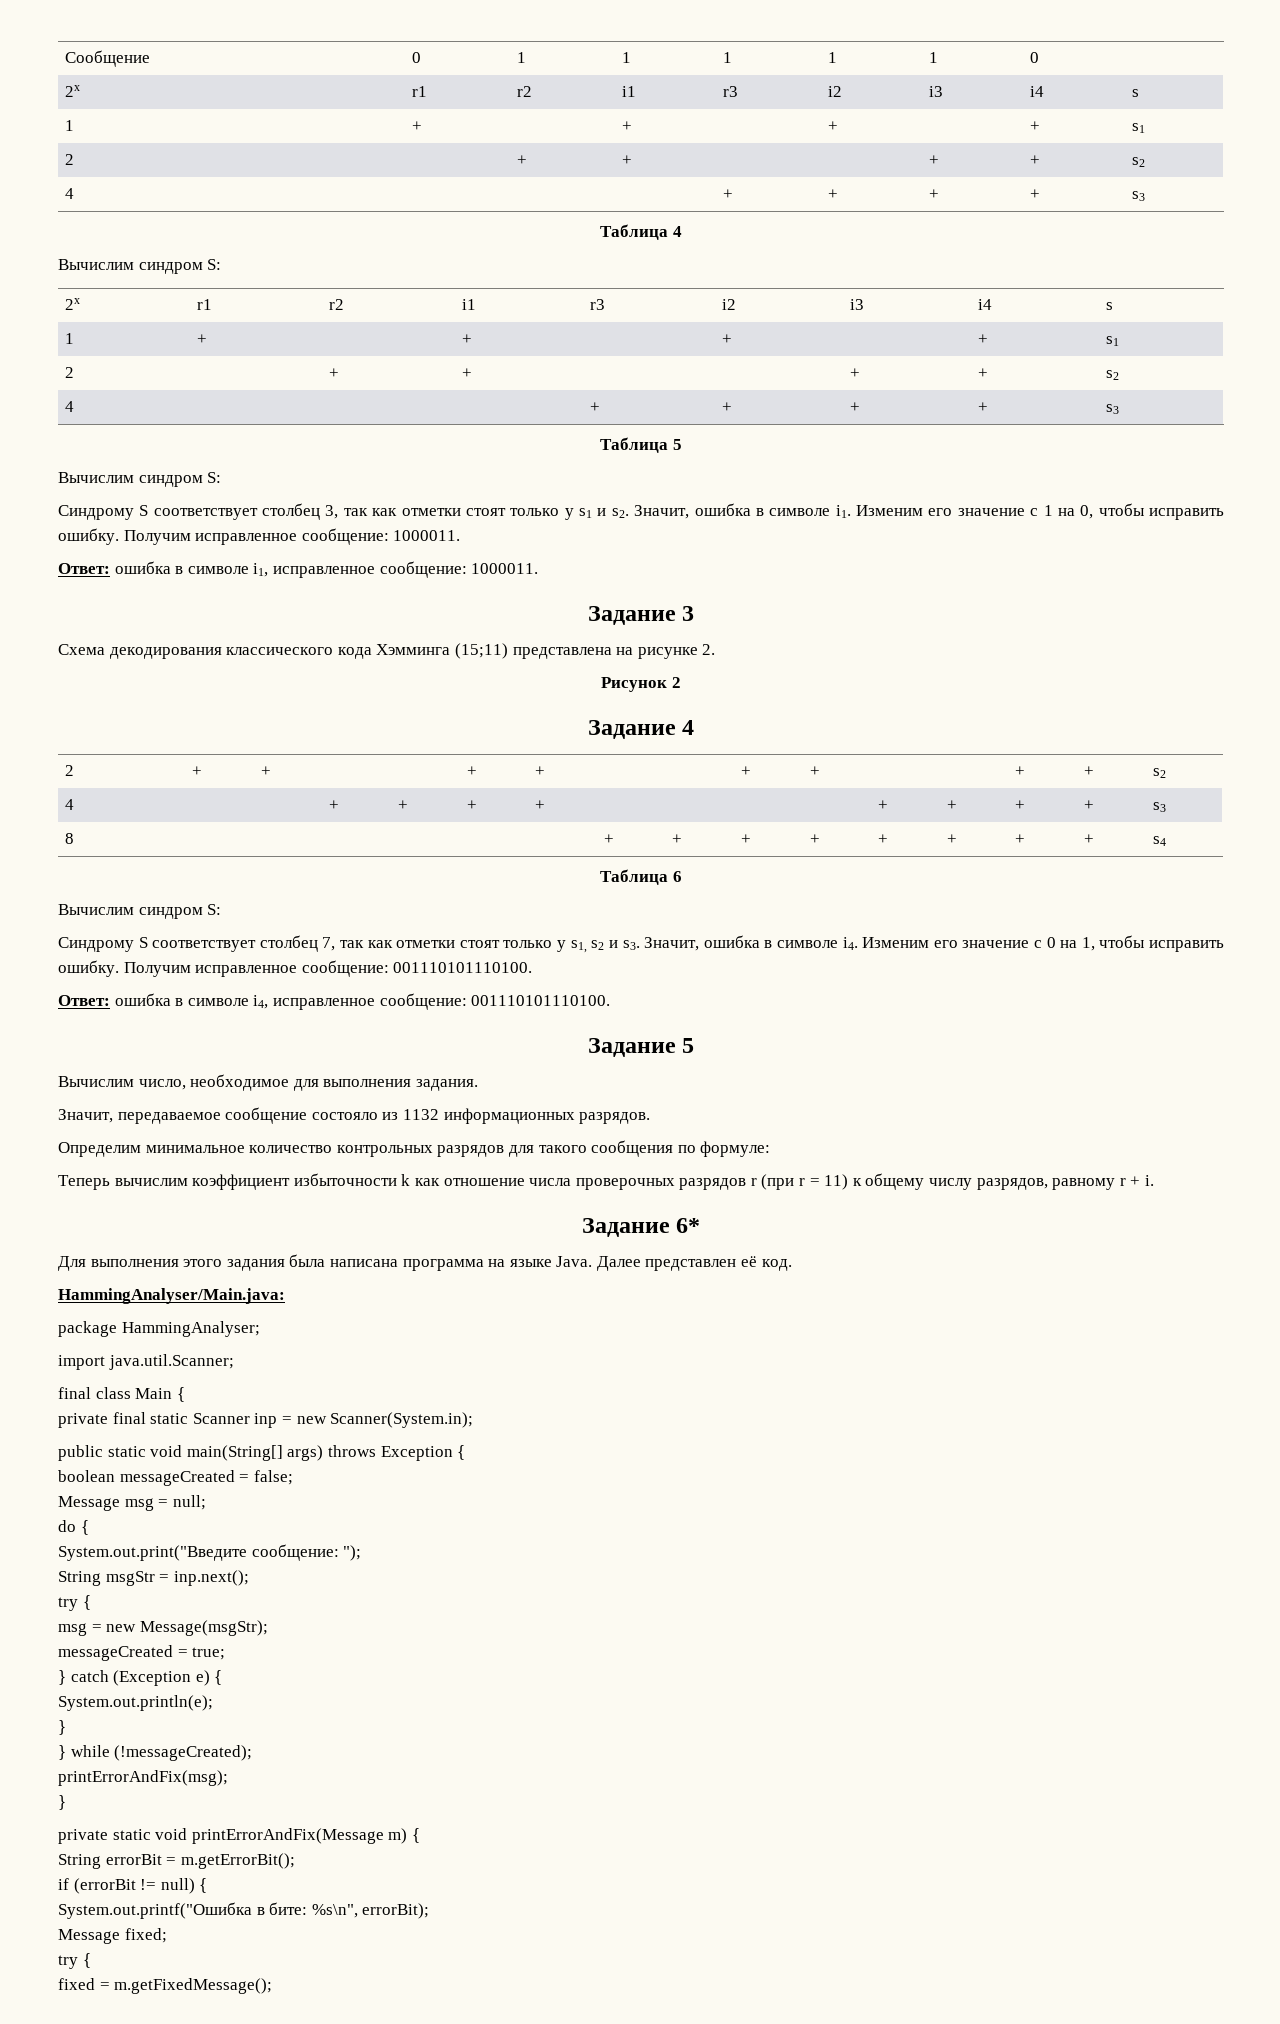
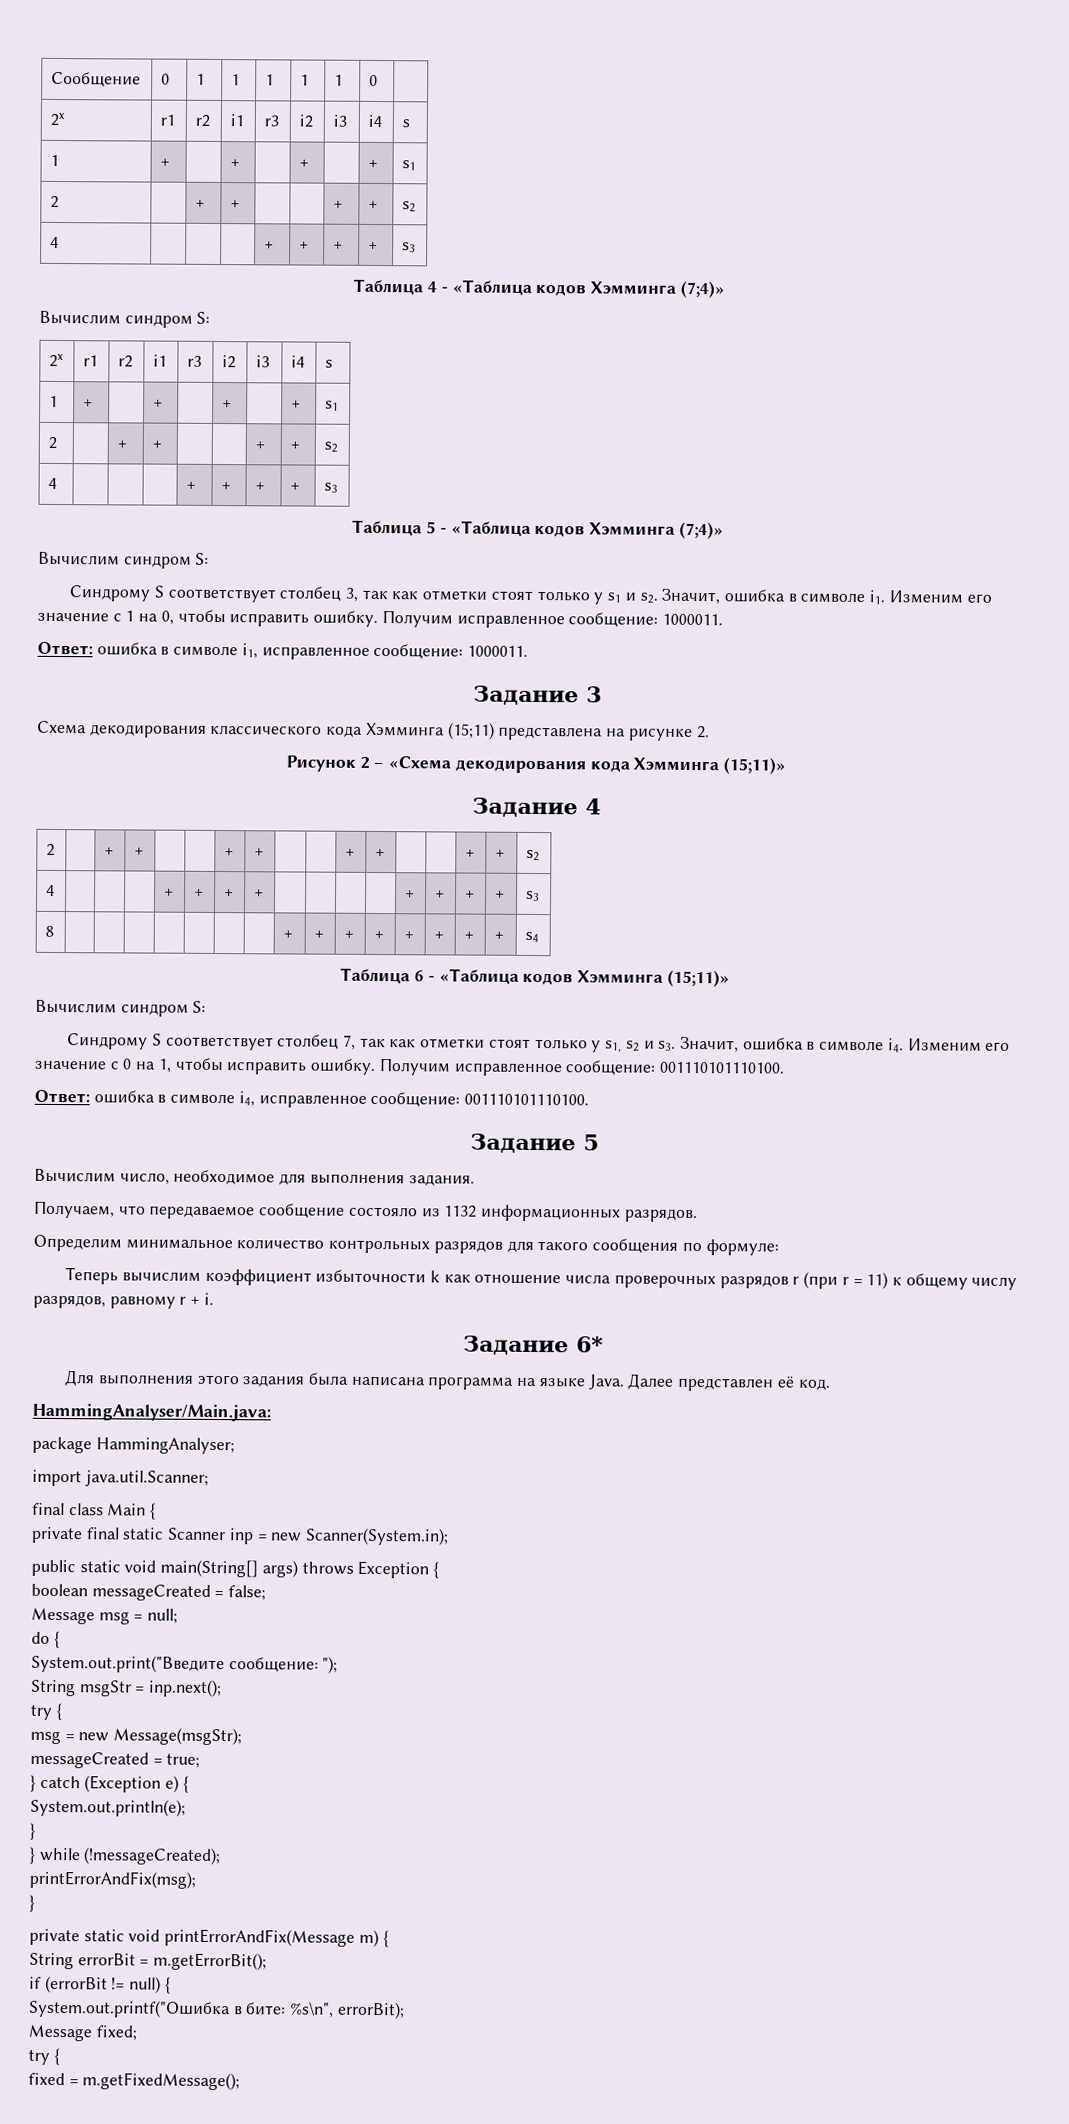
(682, 231) none -> [440,279,725,299] - «Таблица кодов Хэмминга (7;4)»
(682, 444) none -> [439,520,724,540] - «Таблица кодов Хэмминга (7;4)»
(681, 682) none -> [373,756,787,775] – «Схема декодирования кода Хэмминга (15;11)»
(682, 876) none -> [427,968,730,988] - «Таблица кодов Хэмминга (15;11)»
[58,1109,113,1123] Значит, -> [34,1200,146,1219] Получаем, что

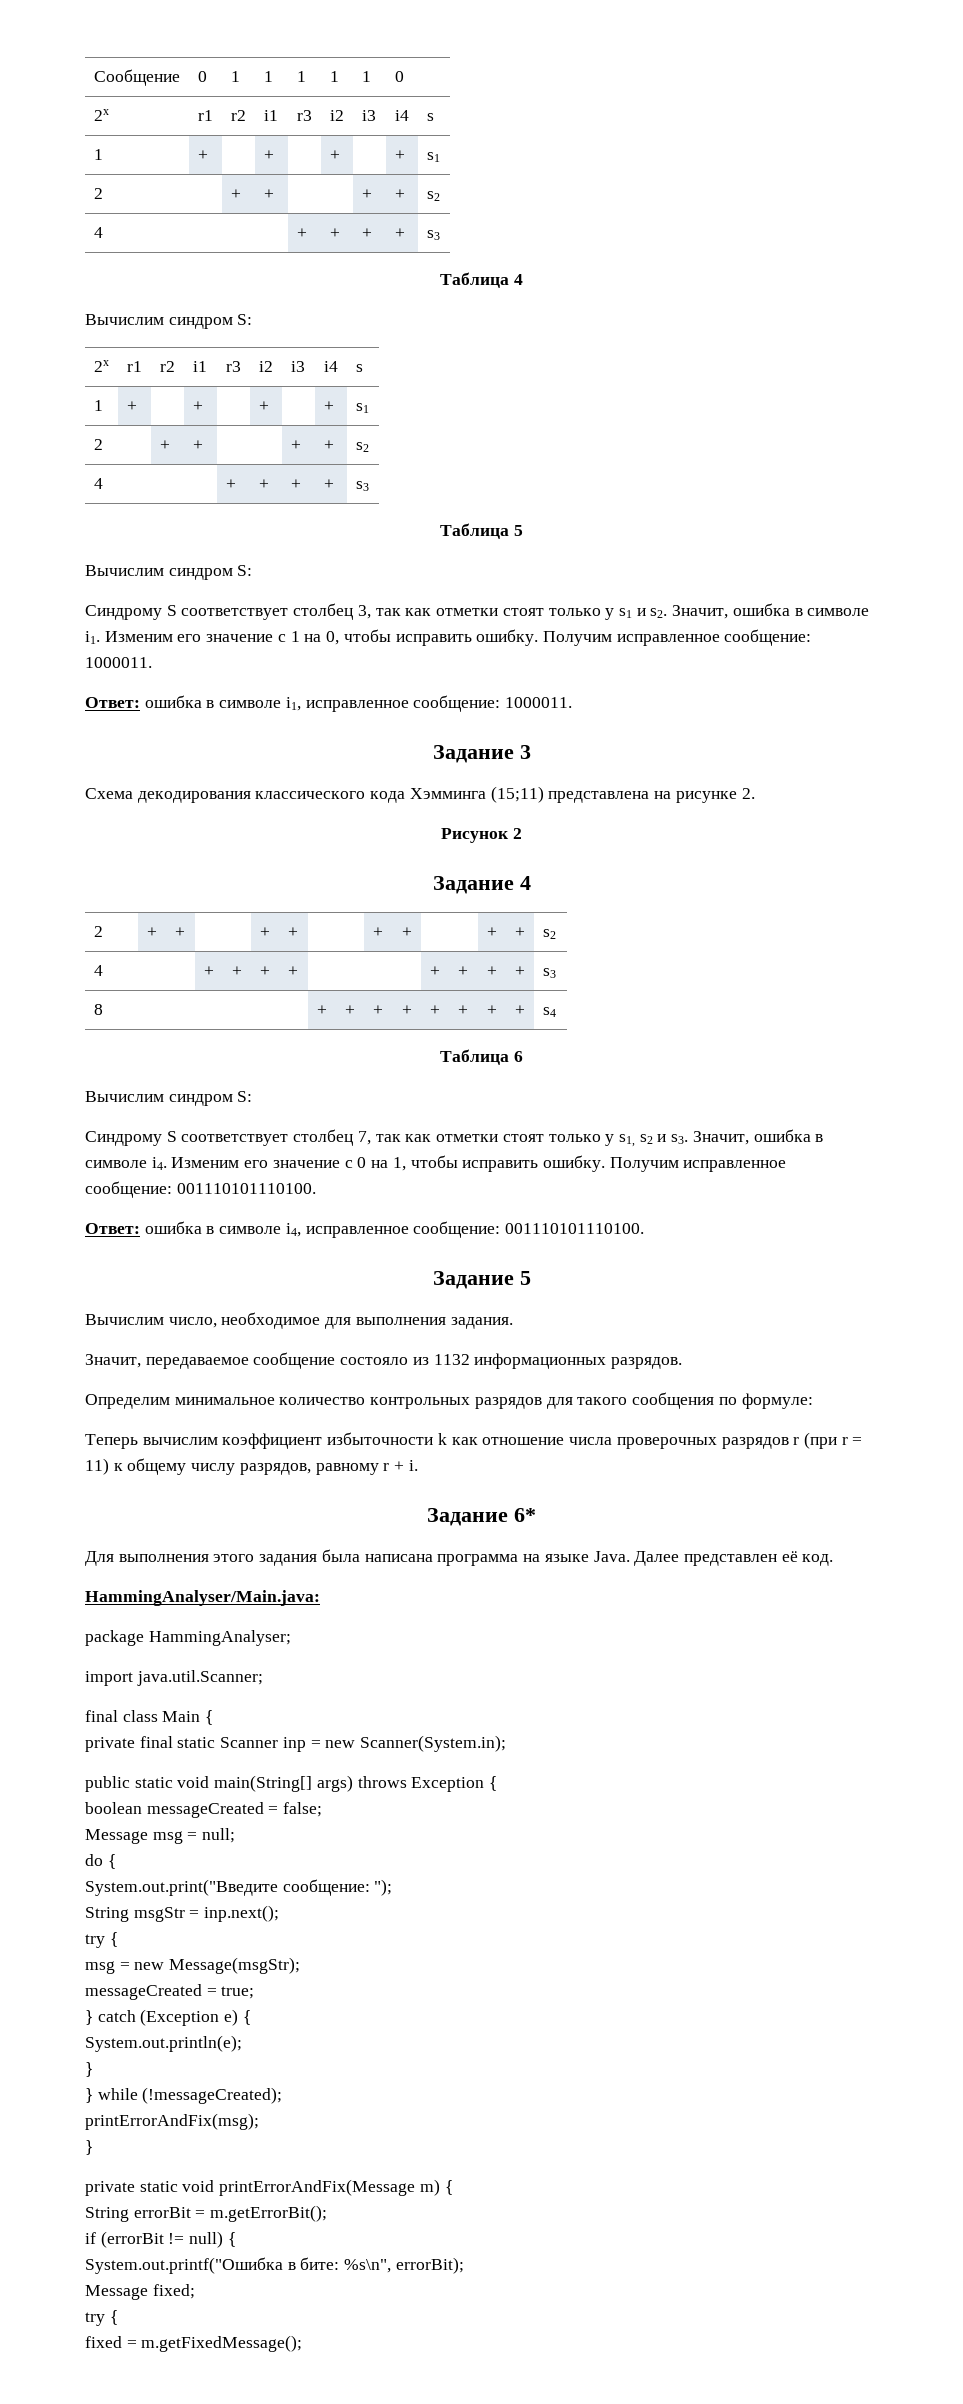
[440,279,725,299] - «Таблица кодов Хэмминга (7;4)» -> (523, 279) none
[439,520,724,540] - «Таблица кодов Хэмминга (7;4)» -> (523, 530) none
[373,756,787,775] – «Схема декодирования кода Хэмминга (15;11)» -> (522, 833) none
[427,968,730,988] - «Таблица кодов Хэмминга (15;11)» -> (523, 1056) none
[34,1200,146,1219] Получаем, что -> [85,1354,141,1368] Значит,

